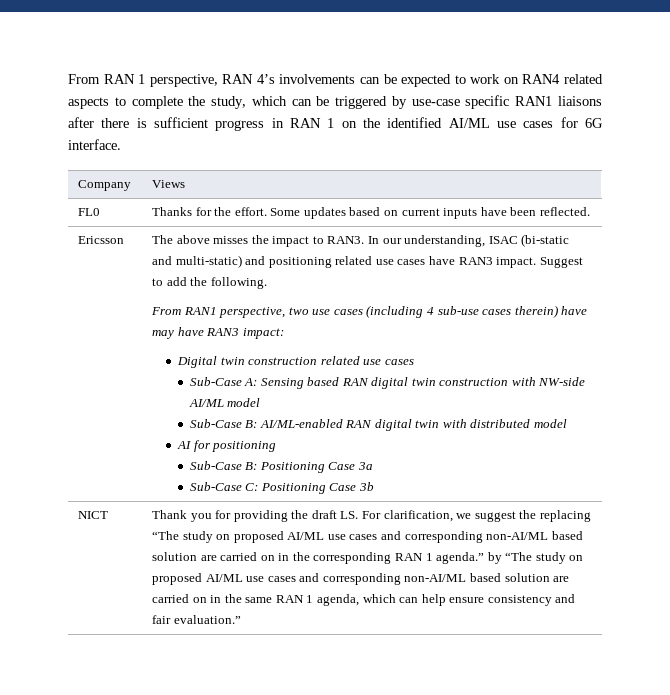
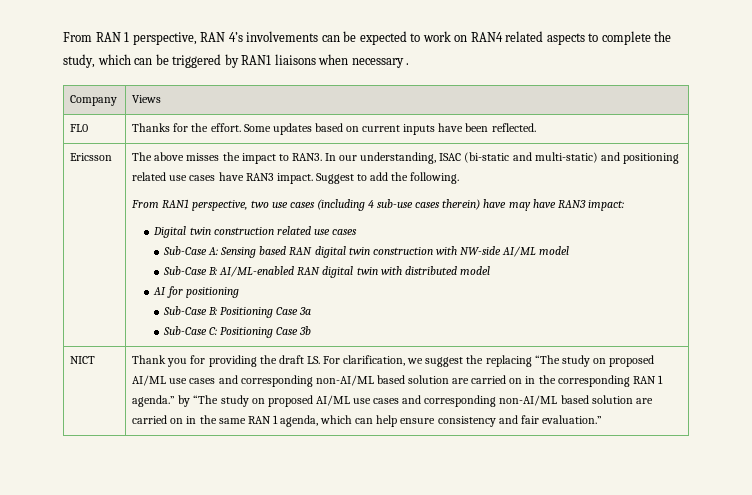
[411,95,602,109] [68,117,603,131] [68,139,121,150] use-case specific RAN1 liaisons after there is sufficient progress in RAN 1 on the identified AI/ML use cases for 6G interface. -> [241,54,410,68] RAN1 liaisons when necessary .

